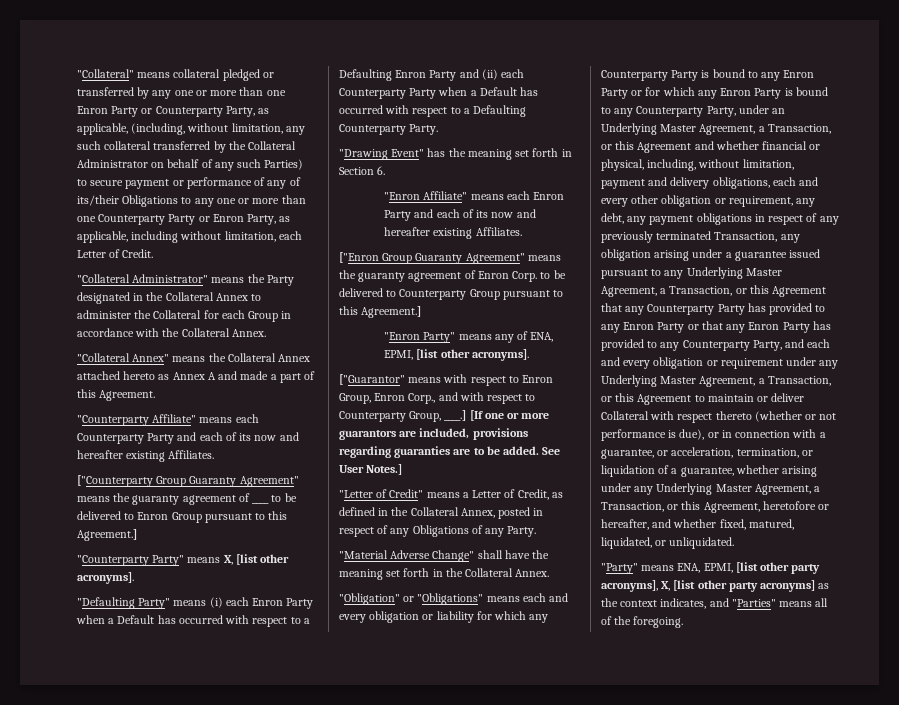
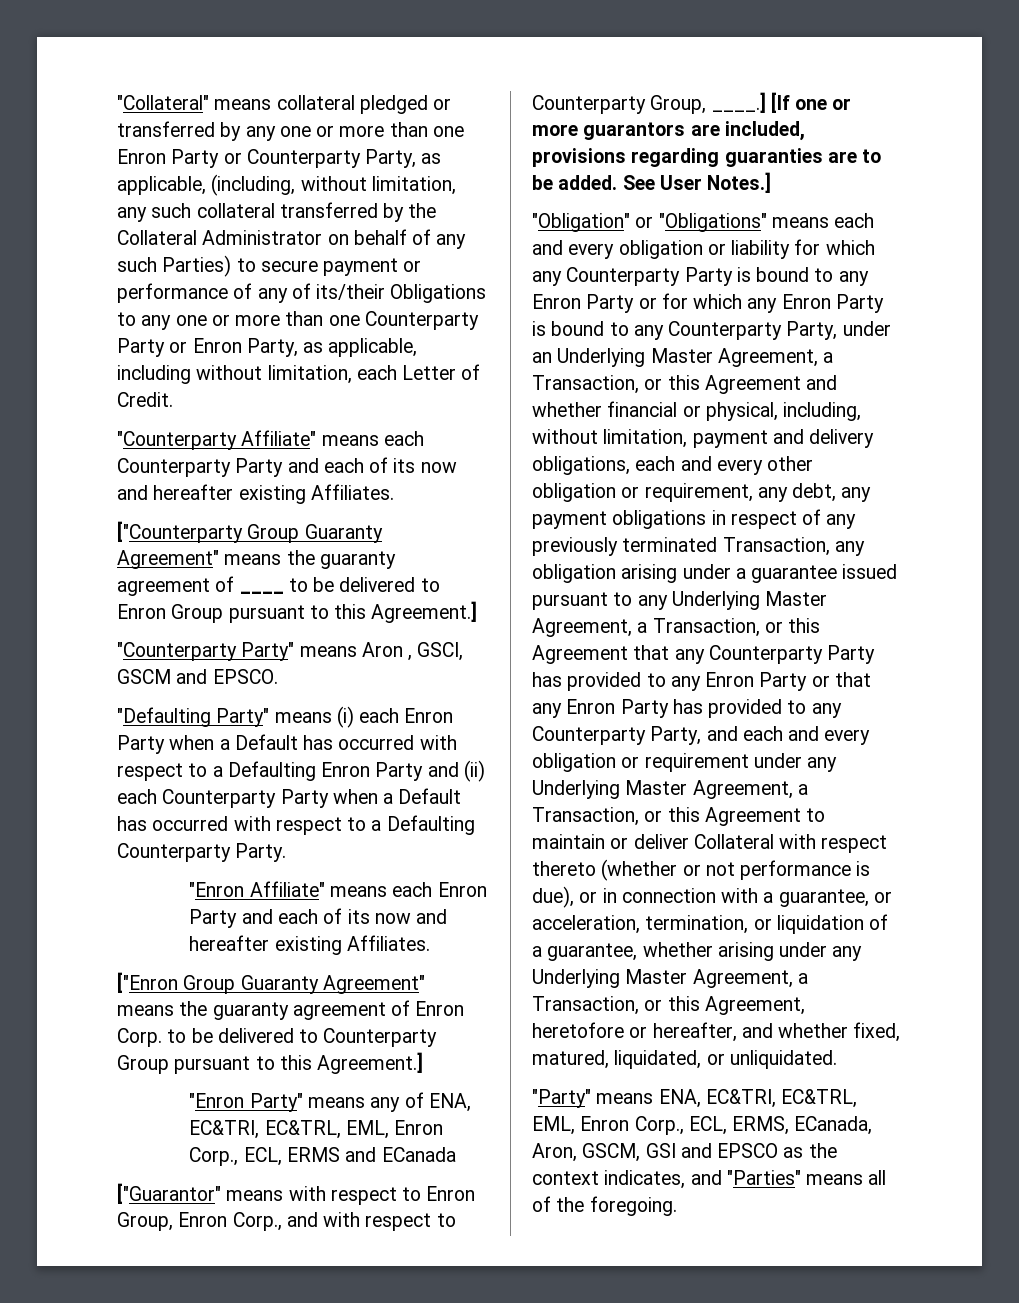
[77,274,294,286] [77,292,262,304] [77,310,292,322] [77,328,266,337] [77,353,311,362] [77,371,316,383] [77,389,156,401] // "Collateral Administrator" means the Party designated in the Collateral Annex to administer the Collateral for each Group in accordance with the Collateral Annex. // "Collateral Annex" means the Collateral Annex attached hereto as Annex A and made a part of this Agreement. -> (173, 399) none
[223,554,290,565] [77,572,134,584] X, [list other acronyms]. -> [361,642,464,661] [117,669,278,684] Aron , GSCI, GSCM and EPSCO.
[339,148,572,160] [339,166,386,175] // "Drawing Event" has the meaning set forth in Section 6. -> (287, 852) none
[384,349,529,361] EPMI, [list other acronyms]. -> [189,1120,444,1139] [189,1147,456,1166] EC&TRI, EC&TRL, EML, Enron Corp., ECL, ERMS and ECanada
[339,489,563,500] [339,507,544,519] [339,525,537,537] [339,550,550,562] [339,568,550,580] // "Letter of Credit" means a Letter of Credit, as defined in the Collateral Annex, posted in respect of any Obligations of any Party. // "Material Adverse Change" shall have the meaning set forth in the Collateral Annex. -> (772, 182) none
[703,562,821,574] [601,580,816,592] EPMI, [list other party acronyms], X, [list other party acronyms] -> [705,1089,858,1108] [532,1116,873,1135] [532,1143,779,1162] EC&TRI, EC&TRL, EML, Enron Corp., ECL, ERMS, ECanada, Aron, GSCM, GSI and EPSCO

